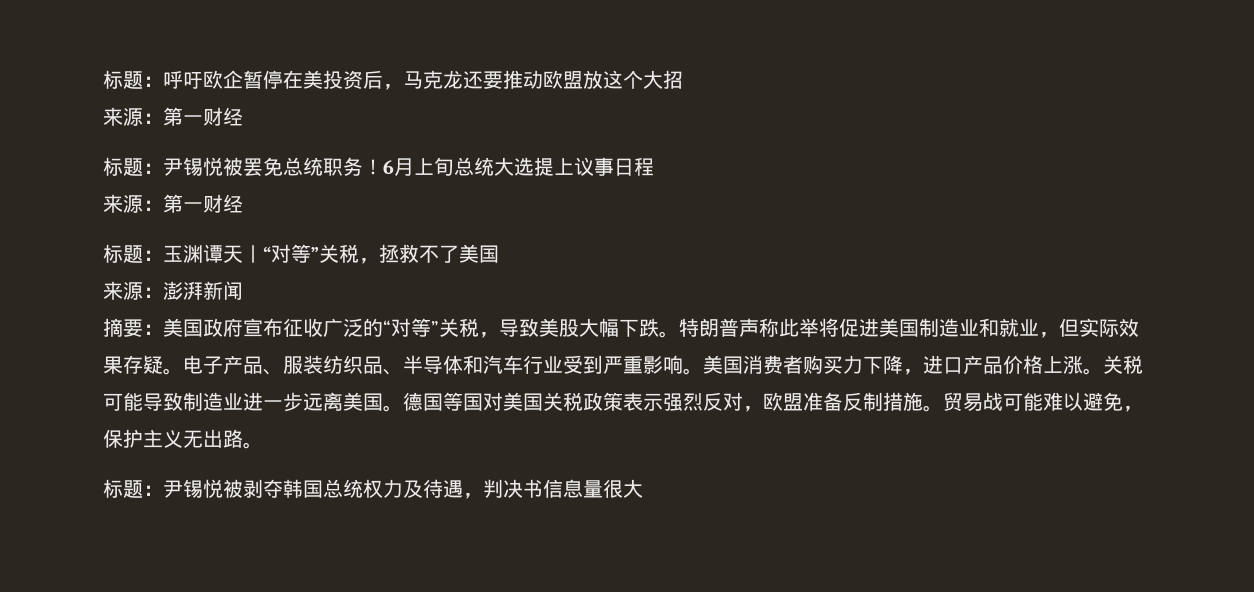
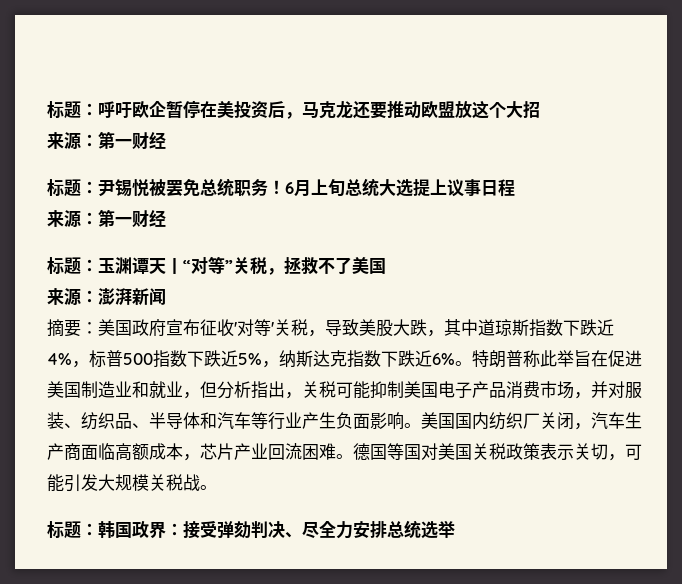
[323,318,839,338] 广泛的“对等”关税，导致美股大幅下跌。特朗普声称此举将 -> [234,319,614,337] [47,350,608,368] '对等'关税，导致美股大跌，其中道琼斯指数下跌近4%，标普500指数下跌近5%，纳斯达克指数下跌近6%。特朗普称此举旨在
[1079,318,1139,337] [103,355,323,375] 实际效果存疑。电子产品、服装 -> [217,381,642,399] [47,412,81,429] 分析指出，关税可能抑制美国电子产品消费市场，并对服装、
[523,355,1143,375] [103,392,383,412] 行业受到严重影响。美国消费者购买力下降，进口产品价格上涨。关税可能导致制造业进一步远离美国 -> [251,412,642,430] [47,443,336,461] 等行业产生负面影响。美国国内纺织厂关闭，汽车生产商面临高额成本，芯片产业回流困难
[663,392,1143,412] [103,429,263,449] [103,479,643,499] 强烈反对，欧盟准备反制措施。贸易战可能难以避免，保护主义无出路。 // 标题：尹锡悦被剥夺韩国总统权力及待遇，判决书信息量很大 -> [574,443,642,461] [47,474,217,492] [47,520,455,539] 关切，可能引发大规模关税战。 // 标题：韩国政界：接受弹劾判决、尽全力安排总统选举

